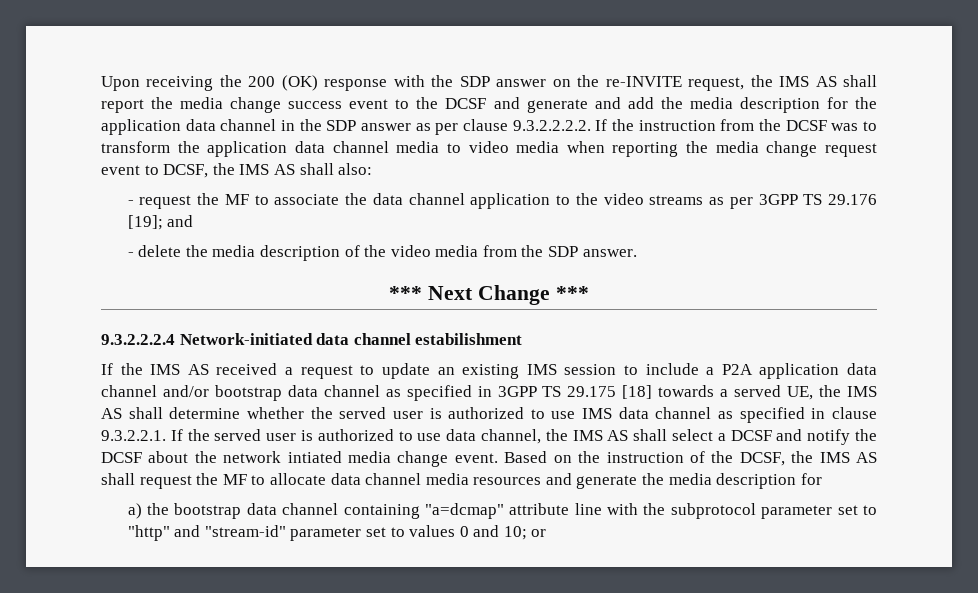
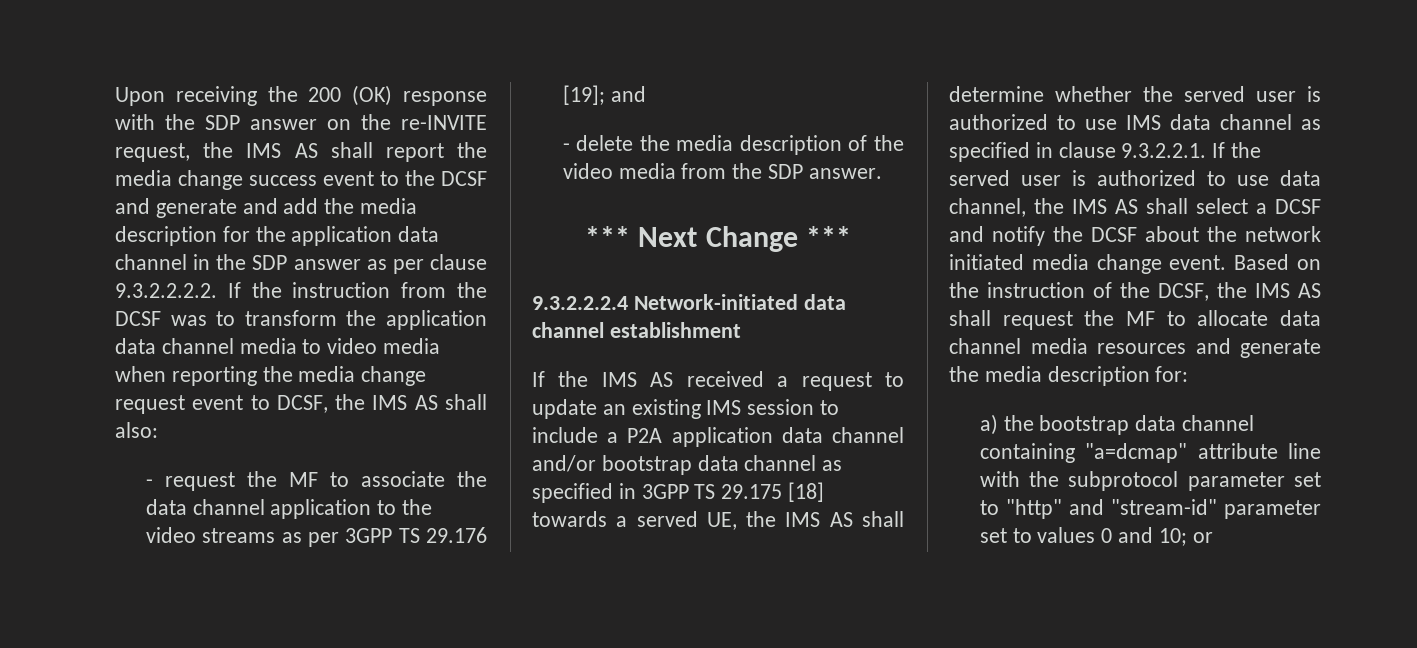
[415,333,523,345] estabilishment -> [609,322,741,338] establishment
[287,451,342,463] intiated -> [949,254,1024,270] initiated
[800,473,822,485] for -> [1155,366,1189,382] for:

